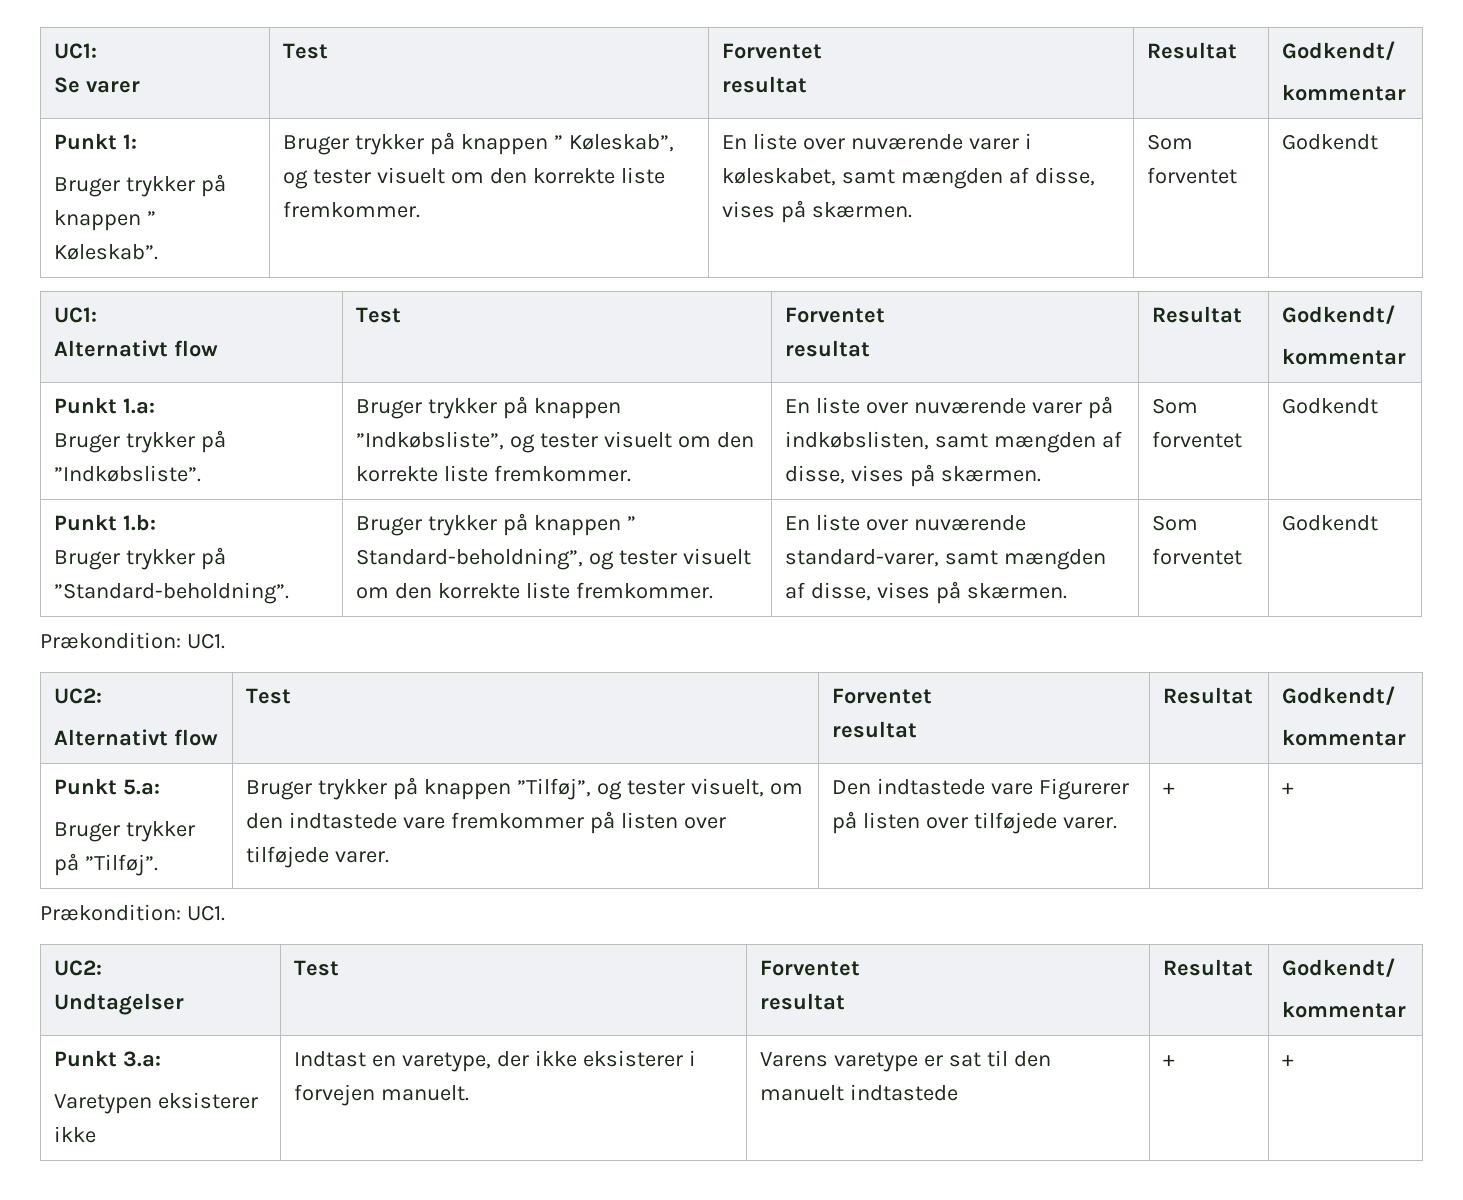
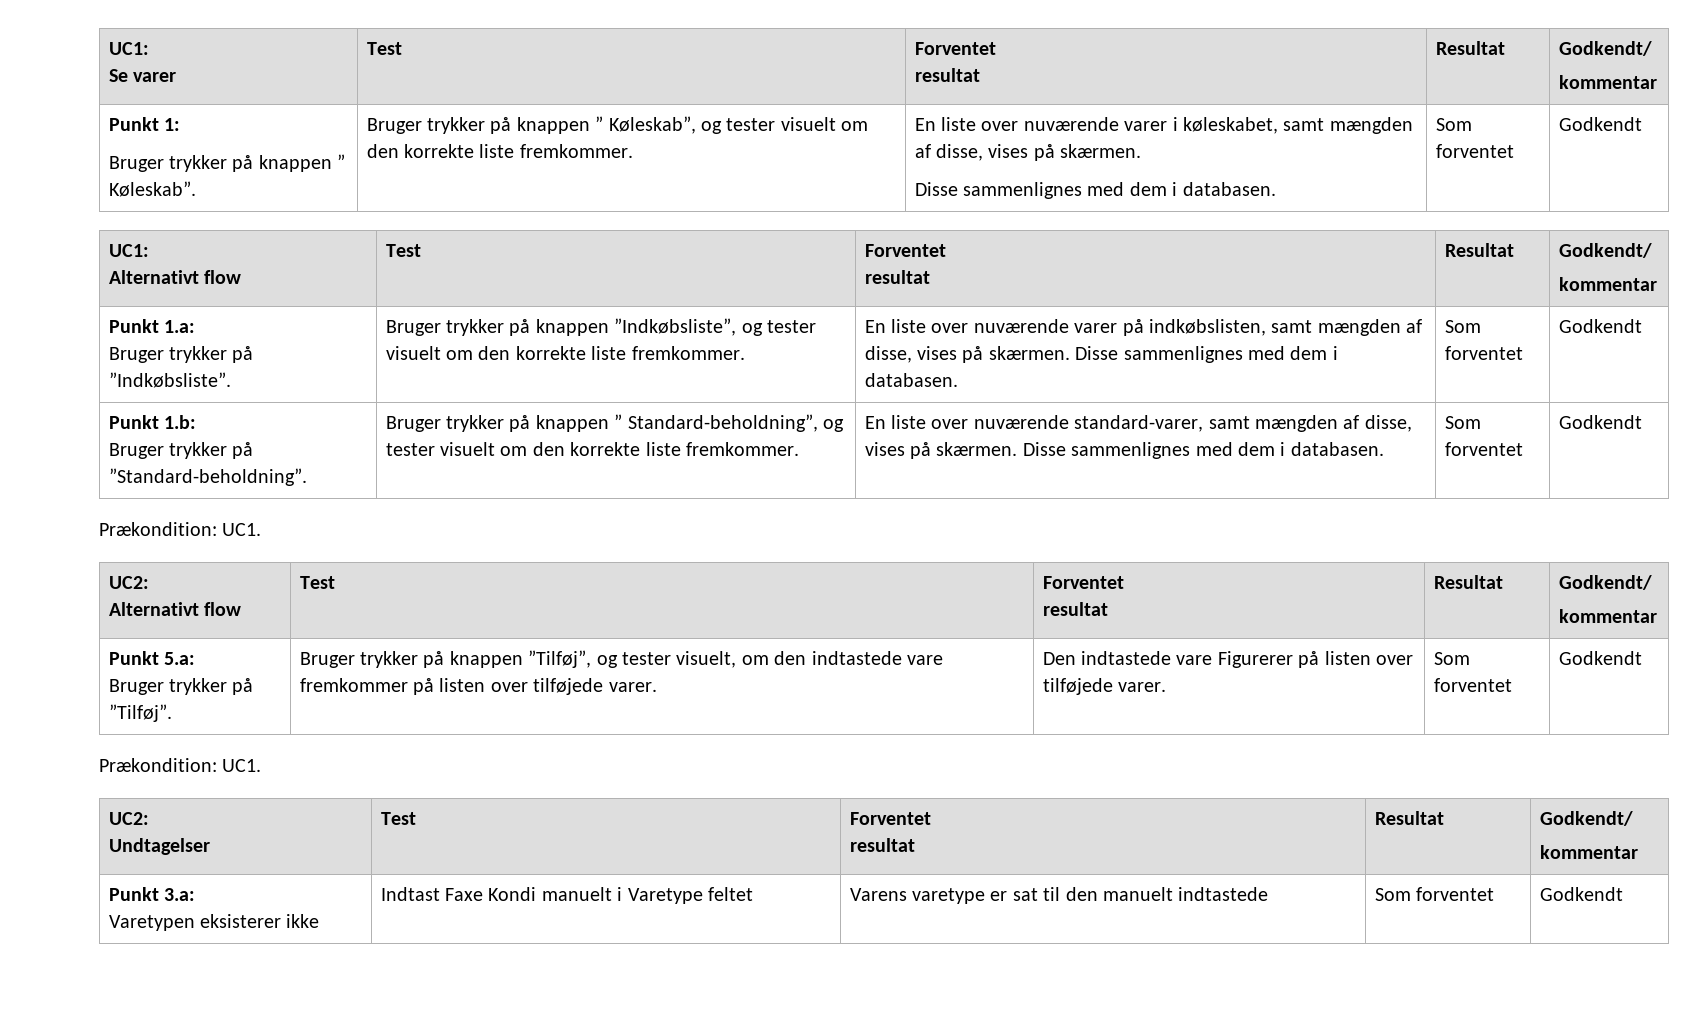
(913, 210) none -> [914,182,1276,199] // Disse sammenlignes med dem i databasen.
(1041, 474) none -> [1075,346,1338,363] [864,373,958,387] Disse sammenlignes med dem i databasen.
(1067, 591) none -> [1022,442,1384,459] Disse sammenlignes med dem i databasen.
[1163,783,1176,794] [1282,783,1295,794] + | + -> [1433,652,1470,665] [1433,678,1512,692] [1558,651,1642,665] Som forventet | Godkendt
[372,1050,696,1072] [294,1084,470,1106] en varetype, der ikke eksisterer i forvejen manuelt. -> [444,887,753,904] Faxe Kondi manuelt i Varetype feltet
[1163,1055,1176,1066] [1282,1055,1295,1066] + | + -> [1374,887,1494,901] [1539,887,1623,901] Som forventet | Godkendt

